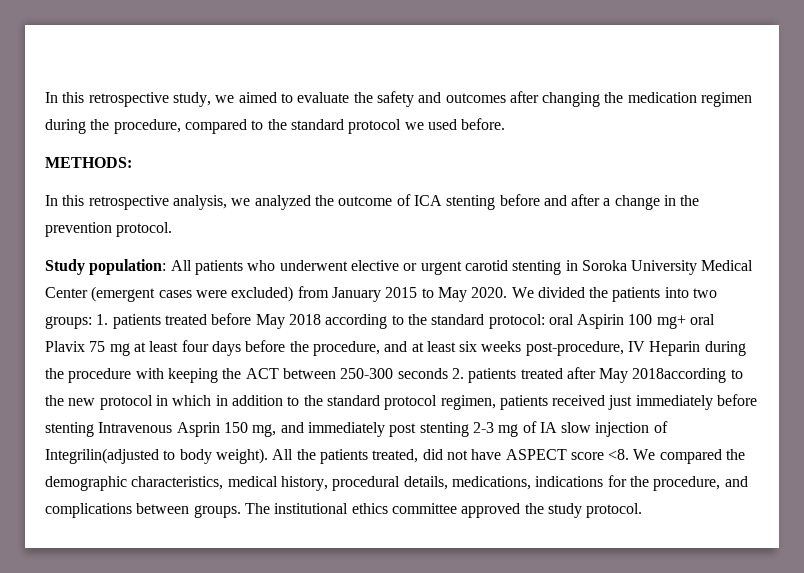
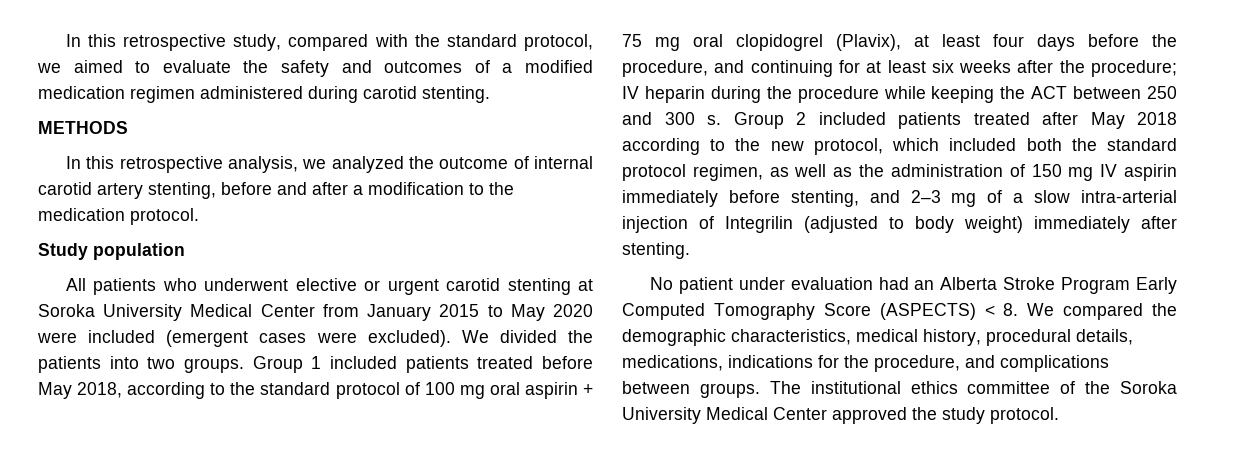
(211, 99) none -> [288,34,593,51] compared with the standard protocol,
[509,91,753,107] [45,118,506,134] [45,157,132,168] after changing the medication regimen during the procedure, compared to the standard protocol we used before. // METHODS: -> [474,60,594,73] [38,86,490,103] [38,121,128,134] of a modified medication regimen administered during carotid stenting. // METHODS
[413,194,700,210] [45,222,112,237] ICA stenting before and after a change in the prevention -> [534,156,593,169] [38,182,514,199] [38,208,125,221] internal carotid artery stenting, before and after a modification to the medication
[89,259,167,275] population: -> [93,243,185,260] population //
[565,260,754,275] [45,286,294,302] in Soroka University Medical Center (emergent cases were excluded) -> [577,279,593,291] [38,304,315,321] at Soroka University Medical Center
[471,287,508,298] 2020. -> [553,304,593,317] [37,330,451,347] 2020 were included (emergent cases were excluded).
[45,314,109,329] groups: 1. -> [184,356,397,373] groups. Group 1 included
[288,314,321,325] 2018 -> [77,382,123,398] 2018,
[488,314,716,329] [45,341,130,356] protocol: oral Aspirin 100 mg+ oral Plavix 75 mg -> [335,382,593,399] [622,34,901,51] protocol of 100 mg oral aspirin + 75 mg oral clopidogrel (Plavix),
(408, 346) none -> [750,60,860,77] continuing for
[525,341,701,356] post-procedure, IV Heparin -> [1017,60,1177,77] [622,86,705,103] after the procedure; IV heparin
[135,368,164,379] with -> [883,86,926,99] while
[340,368,464,379] 250-300 seconds 2. -> [1147,86,1177,99] [622,112,886,129] 250 and 300 s. Group 2 included
[632,368,727,383] 2018according -> [1137,112,1177,125] [622,138,700,155] 2018 according
[99,394,758,410] [45,421,668,437] [45,448,630,464] protocol in which in addition to the standard protocol regimen, patients received just immediately before stenting Intravenous Asprin 150 mg, and immediately post stenting 2-3 mg of IA slow injection of Integrilin(adjusted to body weight). All the patients treated, did not have ASPECT score <8. -> [813,138,1177,155] [622,164,1177,181] [622,190,1177,207] [622,216,1177,233] [622,242,690,259] [649,277,1177,294] [622,303,1019,320] protocol, which included both the standard protocol regimen, as well as the administration of 150 mg IV aspirin immediately before stenting, and 2–3 mg of a slow intra-arterial injection of Integrilin (adjusted to body weight) immediately after stenting. // No patient under evaluation had an Alberta Stroke Program Early Computed Tomography Score (ASPECTS) < 8.
(457, 508) none -> [1060,381,1177,394] [622,407,827,424] of the Soroka University Medical Center

